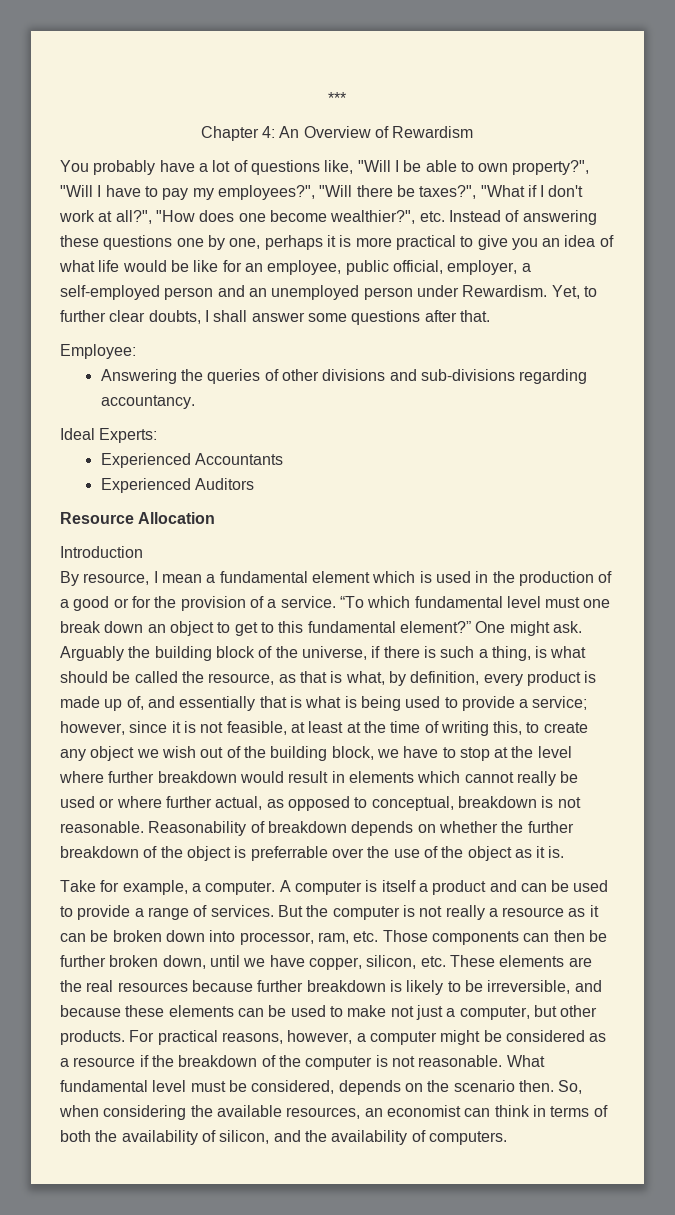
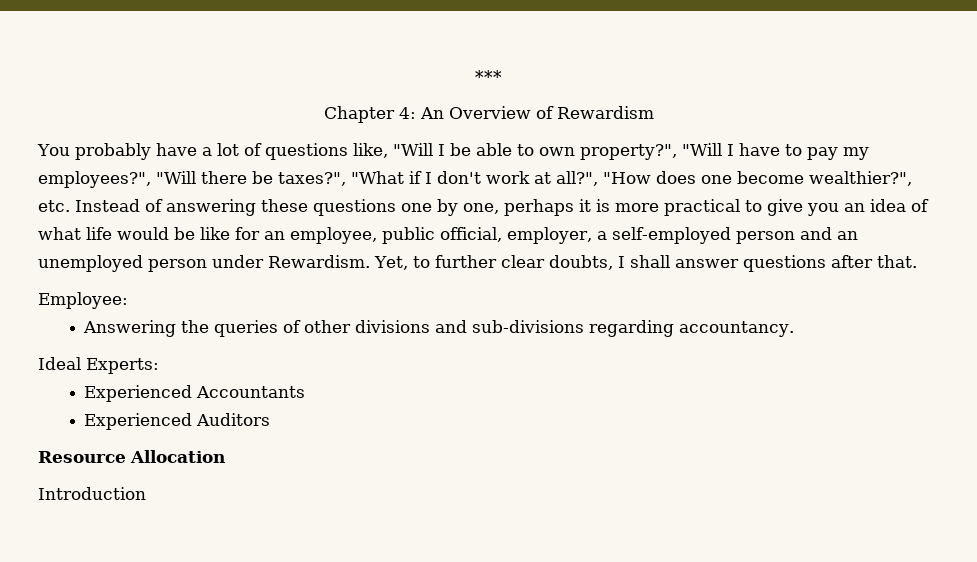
[307,313,347,322] some -> (739, 263) none
[60,571,613,586] [60,596,611,611] [60,621,582,636] [60,646,587,661] [60,671,597,686] [60,696,588,711] [60,721,588,736] [60,746,572,761] [59,771,579,786] [60,796,581,811] [60,821,574,836] [60,846,565,861] [60,880,609,895] [60,905,599,920] [60,930,607,945] [60,955,592,970] [60,980,602,995] [60,1005,598,1020] [60,1030,607,1045] [60,1055,545,1070] [60,1080,583,1095] [59,1105,608,1120] [60,1130,507,1145] // By resource, I mean a fundamental element which is used in the production of a good or for the provision of a service. “To which fundamental level must one break down an object to get to this fundamental element?” One might ask. Arguably the building block of the universe, if there is such a thing, is what should be called the resource, as that is what, by definition, every product is made up of, and essentially that is what is being used to provide a service; however, since it is not feasible, at least at the time of writing this, to create any object we wish out of the building block, we have to stop at the level where further breakdown would result in elements which cannot really be used or where further actual, as opposed to conceptual, breakdown is not reasonable. Reasonability of breakdown depends on whether the further breakdown of the object is preferrable over the use of the object as it is. // Take for example, a computer. A computer is itself a product and can be used to provide a range of services. But the computer is not really a resource as it can be broken down into processor, ram, etc. Those components can then be further broken down, until we have copper, silicon, etc. These elements are the real resources because further breakdown is likely to be irreversible, and because these elements can be used to make not just a computer, but other products. For practical reasons, however, a computer might be considered as a resource if the breakdown of the computer is not reasonable. What fundamental level must be considered, depends on the scenario then. So, when considering the available resources, an economist can think in terms of both the availability of silicon, and the availability of computers. -> (146, 493) none

